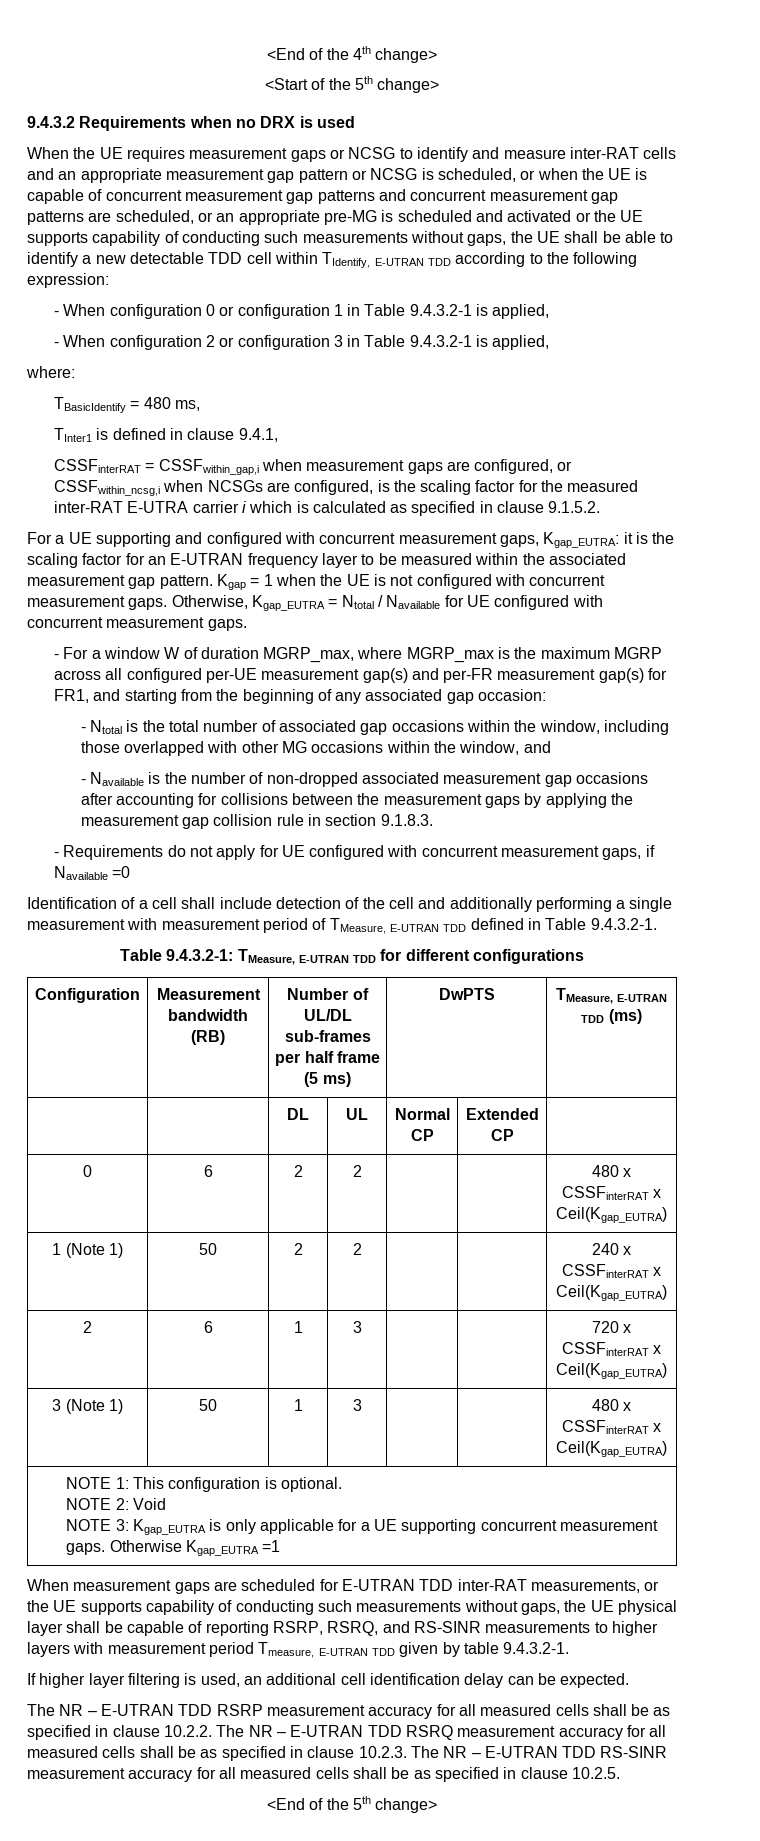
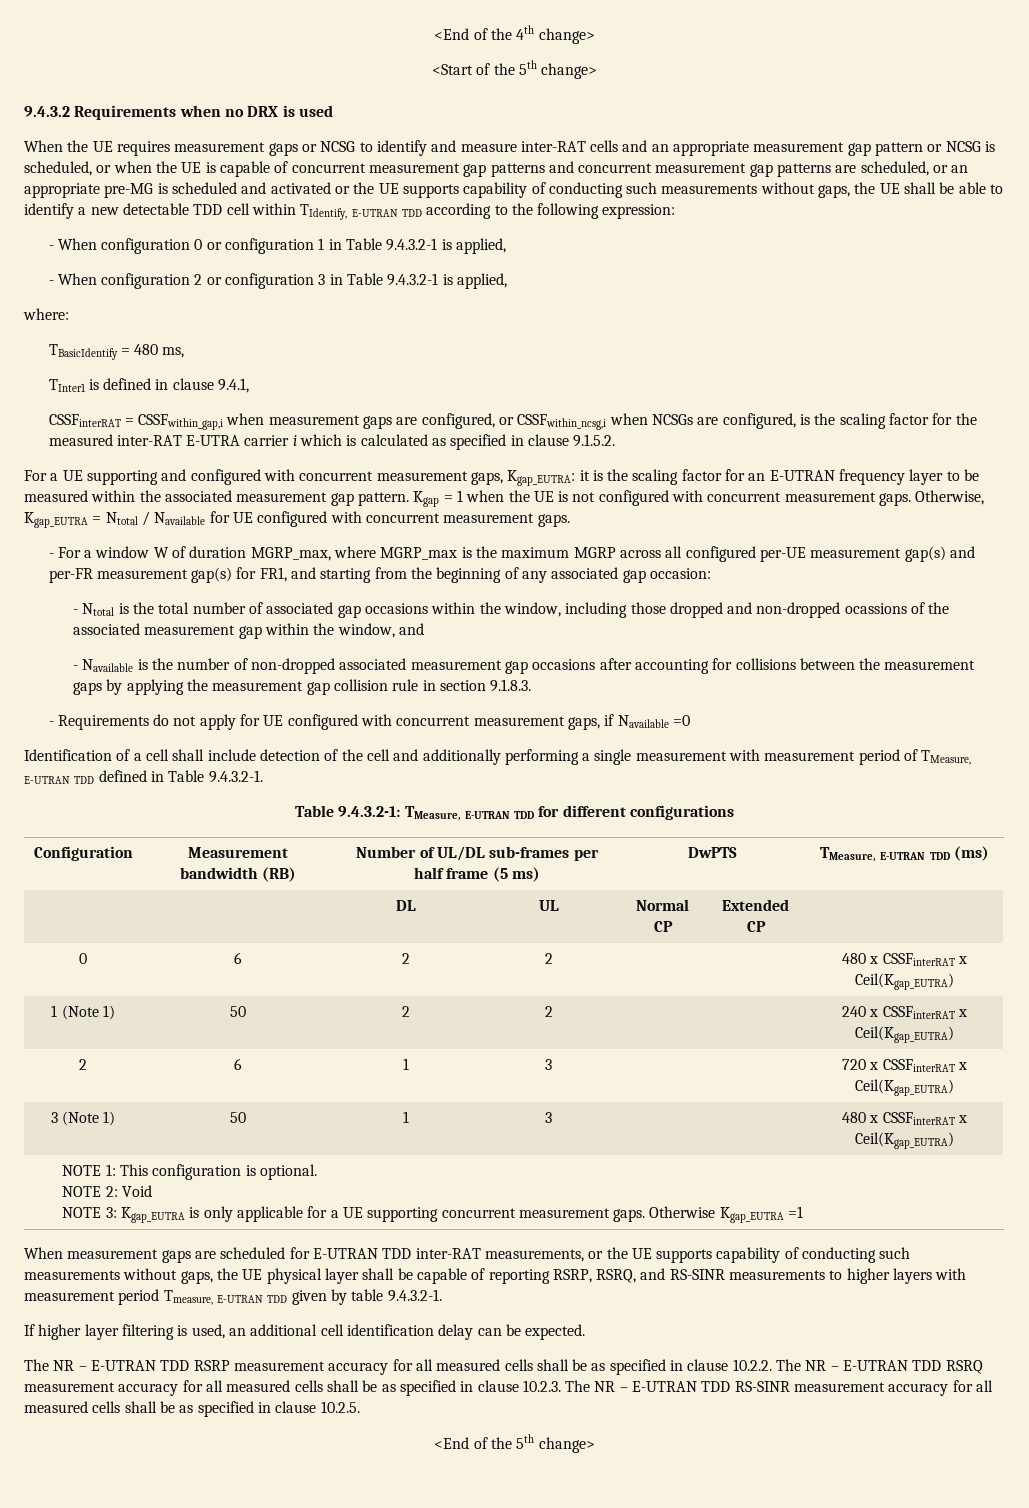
[124,741,384,756] overlapped with other MG occasions -> [669,602,950,618] [73,623,262,639] dropped and non-dropped ocassions of the associated measurement gap

